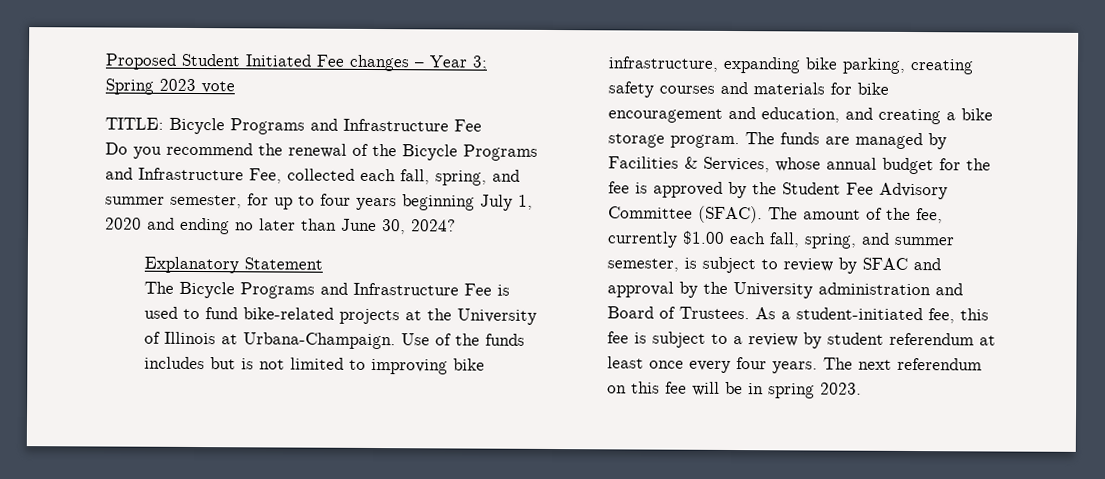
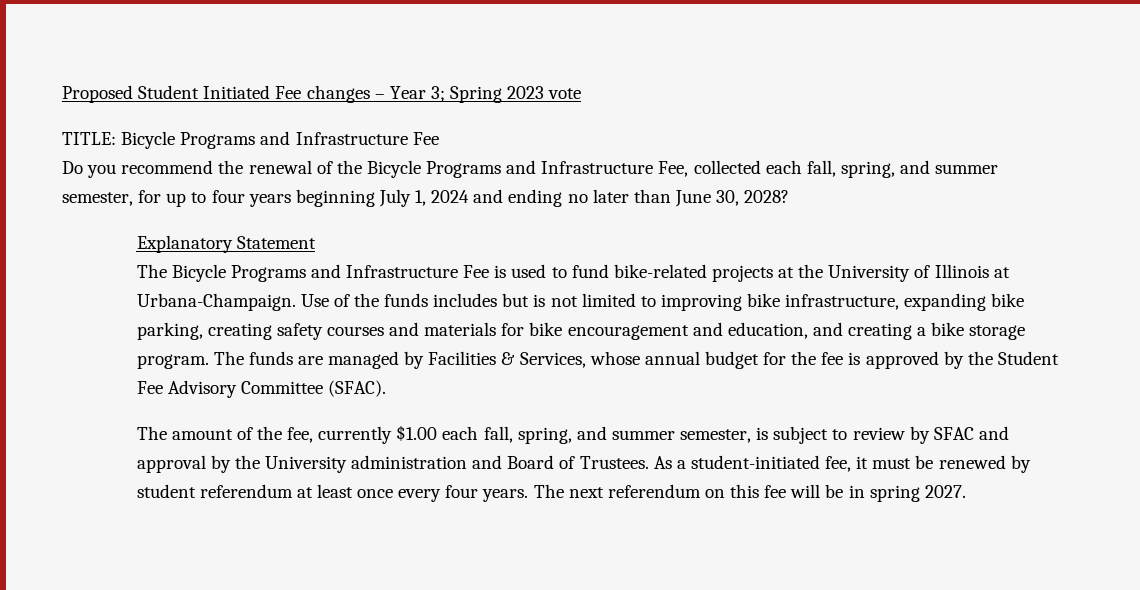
[105,217,142,230] 2020 -> [431,190,470,203] 2024
[411,219,456,232] 2024? -> [744,190,790,203] 2028?
(763, 214) none -> (386, 388) //
[959,308,989,321] [606,331,798,348] this fee is subject to a review -> [856,455,1006,469] it must be renewed
[819,382,862,395] 2023. -> [924,485,966,498] 2027.

